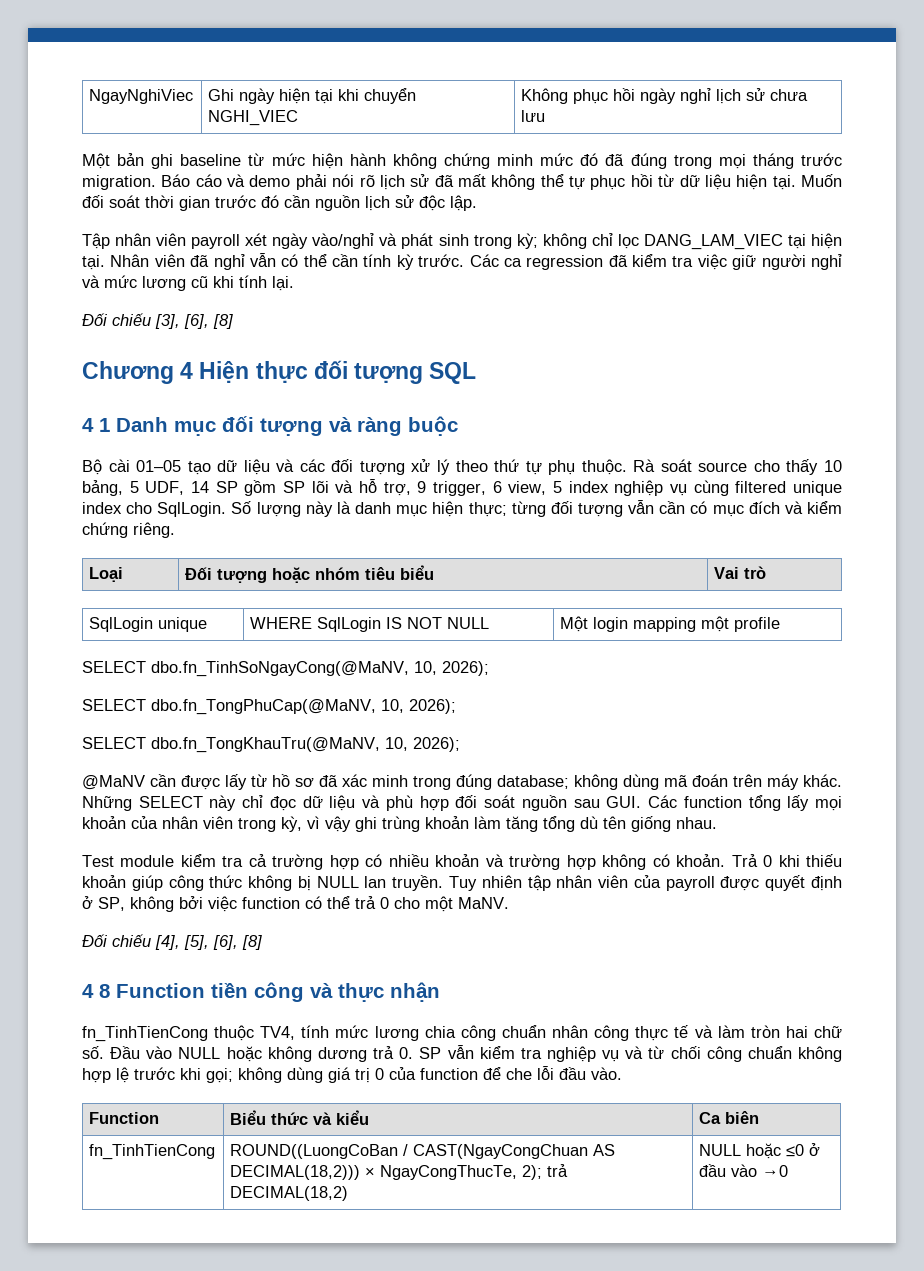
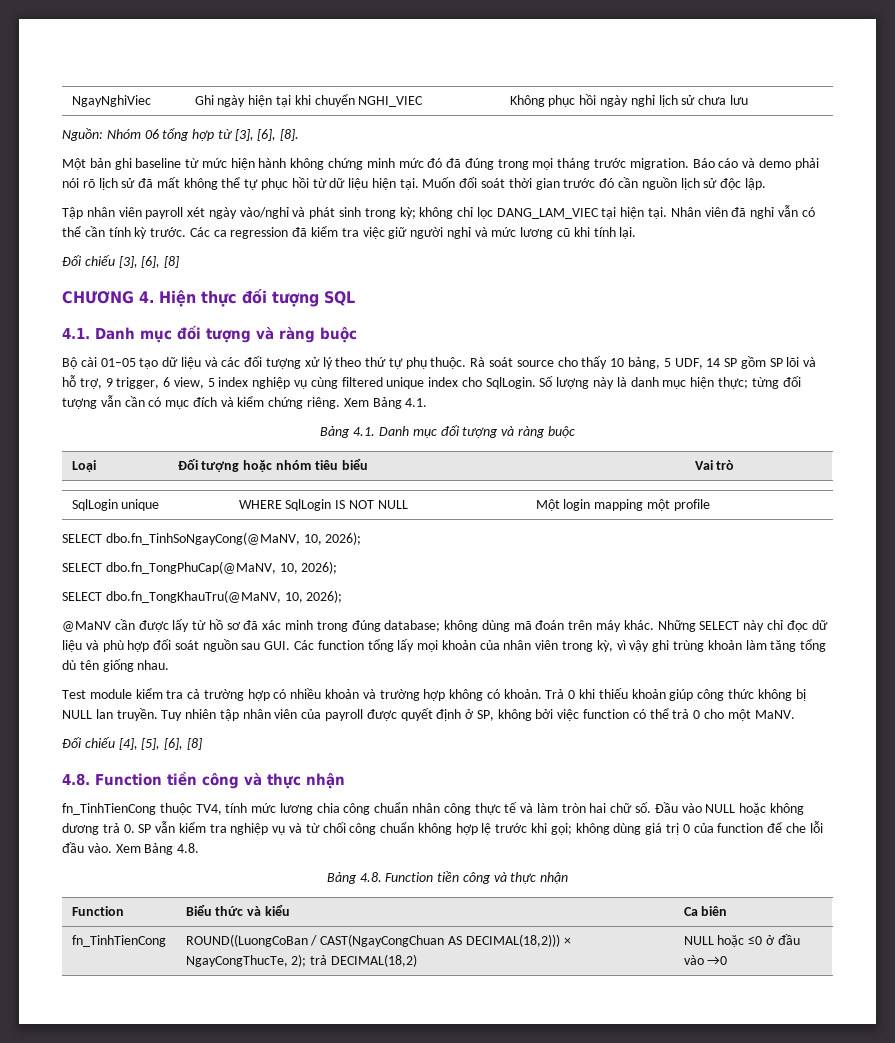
(546, 116) none -> [62,128,300,141] // Nguồn: Nhóm 06 tổng hợp từ [3], [6], [8].
[82,361,194,384] Chương 4 -> [62,291,154,304] CHƯƠNG 4.
[82,418,110,432] 4 1 -> [62,328,90,339] 4.1.
(175, 530) none -> [343,397,428,409] [320,425,575,438] Xem Bảng 4.1. // Bảng 4.1. Danh mục đối tượng và ràng buộc
[82,984,110,998] 4 8 -> [62,773,90,786] 4.8.
(622, 1073) none -> [115,843,200,855] [326,871,569,884] Xem Bảng 4.8. // Bảng 4.8. Function tiền công và thực nhận

